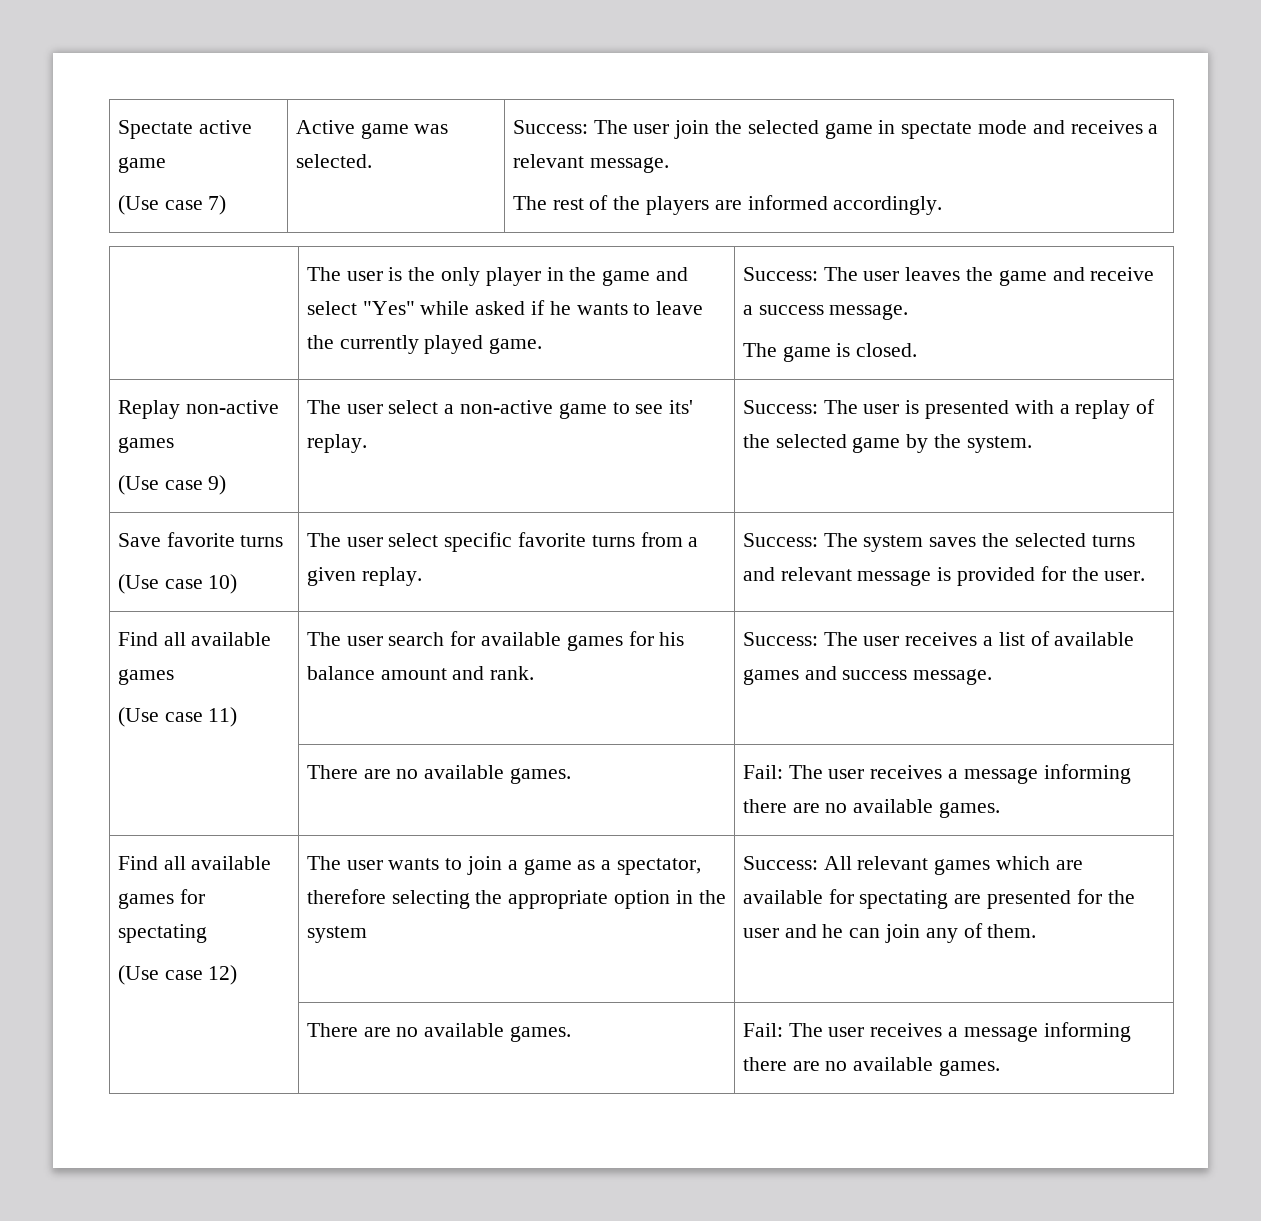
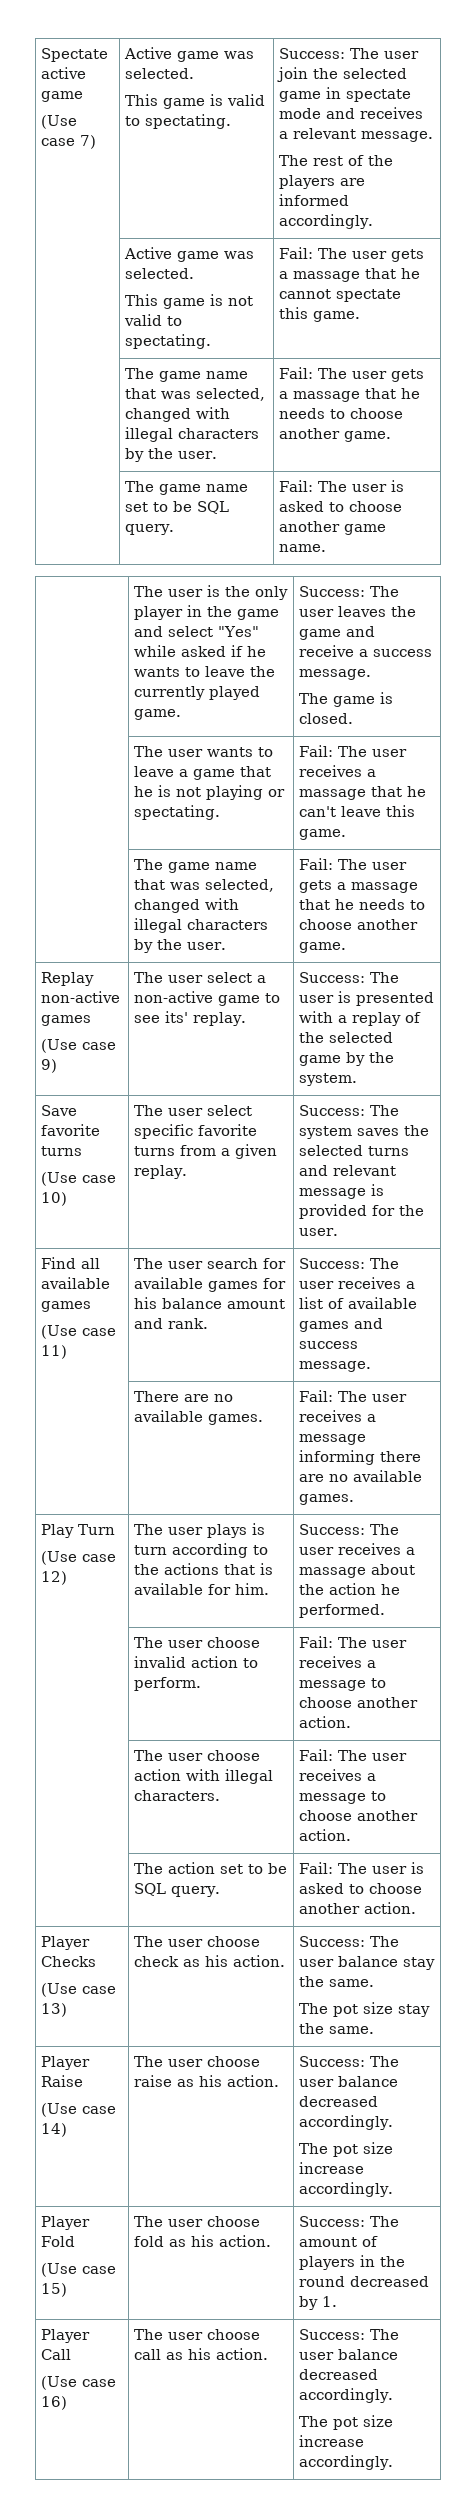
(372, 161) none -> [125,94,266,109] [125,114,232,129] // This game is valid to spectating.
(943, 205) none -> [124,247,255,262] [125,268,195,279] [125,294,254,309] [124,314,183,326] [125,334,212,349] [279,247,425,262] [279,268,421,282] [279,289,402,302] [279,307,361,322] [125,368,249,382] [125,388,266,401] [125,407,231,422] [125,427,260,442] [125,448,218,462] [279,367,425,382] [279,388,421,402] [279,408,404,419] [279,428,392,442] [125,481,249,495] [125,501,230,514] [125,524,175,535] [279,480,405,492] [279,501,403,512] [279,521,387,535] [279,544,327,552] // | Active game was selected. // This game is not valid to spectating. | Fail: The user gets a massage that he cannot spectate this game. // | The game name that was selected, changed with illegal characters by the user. | Fail: The user gets a massage that he needs to choose another game. // | The game name set to be SQL query. | Fail: The user is asked to choose another game name.
(918, 350) none -> [134,746,274,757] [134,766,272,780] [134,785,286,800] [134,805,221,820] [299,745,408,757] [299,765,377,777] [299,786,427,800] [299,805,416,817] [299,829,347,840] [134,859,258,873] [134,879,275,892] [134,898,240,913] [134,918,269,933] [134,939,227,953] [299,858,408,870] [299,880,419,893] [299,899,426,910] [299,919,419,930] [299,942,347,953] // | The user wants to leave a game that he is not playing or spectating. | Fail: The user receives a massage that he can't leave this game. // | The game name that was selected, changed with illegal characters by the user. | Fail: The user gets a massage that he needs to choose another game.
[117,856,272,870] [117,889,205,909] [117,924,207,943] Find all available games for spectating -> [41,1524,116,1538] Play Turn
[388,856,701,875] [306,889,726,909] [306,926,367,943] [742,856,1083,875] [742,889,1135,909] [742,923,1037,943] [306,1023,571,1042] [742,1022,1131,1042] [742,1057,1000,1076] wants to join a game as a spectator, therefore selecting the appropriate option in the system | Success: All relevant games which are available for spectating are presented for the user and he can join any of them. // | There are no available games. | Fail: The user receives a message informing there are no available games. -> [207,1523,266,1538] [134,1543,269,1558] [134,1563,274,1575] [134,1583,270,1595] [299,1524,400,1535] [299,1543,416,1555] [299,1564,416,1578] [299,1583,401,1595] [299,1604,386,1618] [134,1637,261,1648] [134,1656,259,1668] [134,1677,202,1691] [299,1636,408,1648] [299,1656,377,1668] [299,1678,387,1691] [299,1697,419,1708] [299,1716,352,1728] [134,1750,261,1761] [134,1769,274,1784] [134,1790,221,1801] [299,1749,408,1761] [299,1769,377,1781] [299,1791,387,1804] [299,1810,419,1821] [299,1829,352,1841] [134,1862,288,1874] [134,1883,221,1897] [299,1862,425,1874] [299,1883,423,1894] [299,1902,417,1914] [41,1936,91,1950] [41,1956,97,1967] [41,1983,117,1997] [41,2003,68,2017] [134,1936,261,1947] [134,1955,286,1967] [299,1936,400,1947] [299,1956,436,1970] [299,1976,375,1987] [299,2002,431,2017] [299,2023,375,2034] [41,2056,91,2070] [41,2075,84,2087] [41,2103,117,2117] [41,2123,68,2137] [134,2056,261,2067] [134,2075,280,2087] [299,2056,400,2067] [299,2076,399,2087] [299,2096,379,2107] [299,2115,394,2130] [299,2142,394,2157] [299,2162,365,2174] [299,2182,394,2197] [41,2216,91,2230] [41,2236,76,2247] [41,2263,117,2277] [41,2283,68,2297] [134,2216,261,2227] [134,2235,272,2247] [299,2216,400,2227] [299,2236,379,2247] [299,2255,406,2270] [299,2276,430,2287] [299,2296,338,2310] [41,2329,91,2343] [41,2349,72,2360] [41,2376,117,2390] [41,2396,68,2410] [134,2329,261,2340] [134,2348,269,2360] [299,2329,400,2340] [299,2349,399,2360] [299,2369,379,2380] [299,2388,394,2403] [299,2415,394,2430] [299,2435,365,2447] [299,2455,394,2470] plays is turn according to the actions that is available for him. | Success: The user receives a massage about the action he performed. // | The user choose invalid action to perform. | Fail: The user receives a message to choose another action. // | The user choose action with illegal characters. | Fail: The user receives a message to choose another action. // | The action set to be SQL query. | Fail: The user is asked to choose another action. // Player Checks // (Use case 13) | The user choose check as his action. | Success: The user balance stay the same. // The pot size stay the same. // Player Raise // (Use case 14) | The user choose raise as his action. | Success: The user balance decreased accordingly. // The pot size increase accordingly. // Player Fold // (Use case 15) | The user choose fold as his action. | Success: The amount of players in the round decreased by 1. // Player Call // (Use case 16) | The user choose call as his action. | Success: The user balance decreased accordingly. // The pot size increase accordingly.

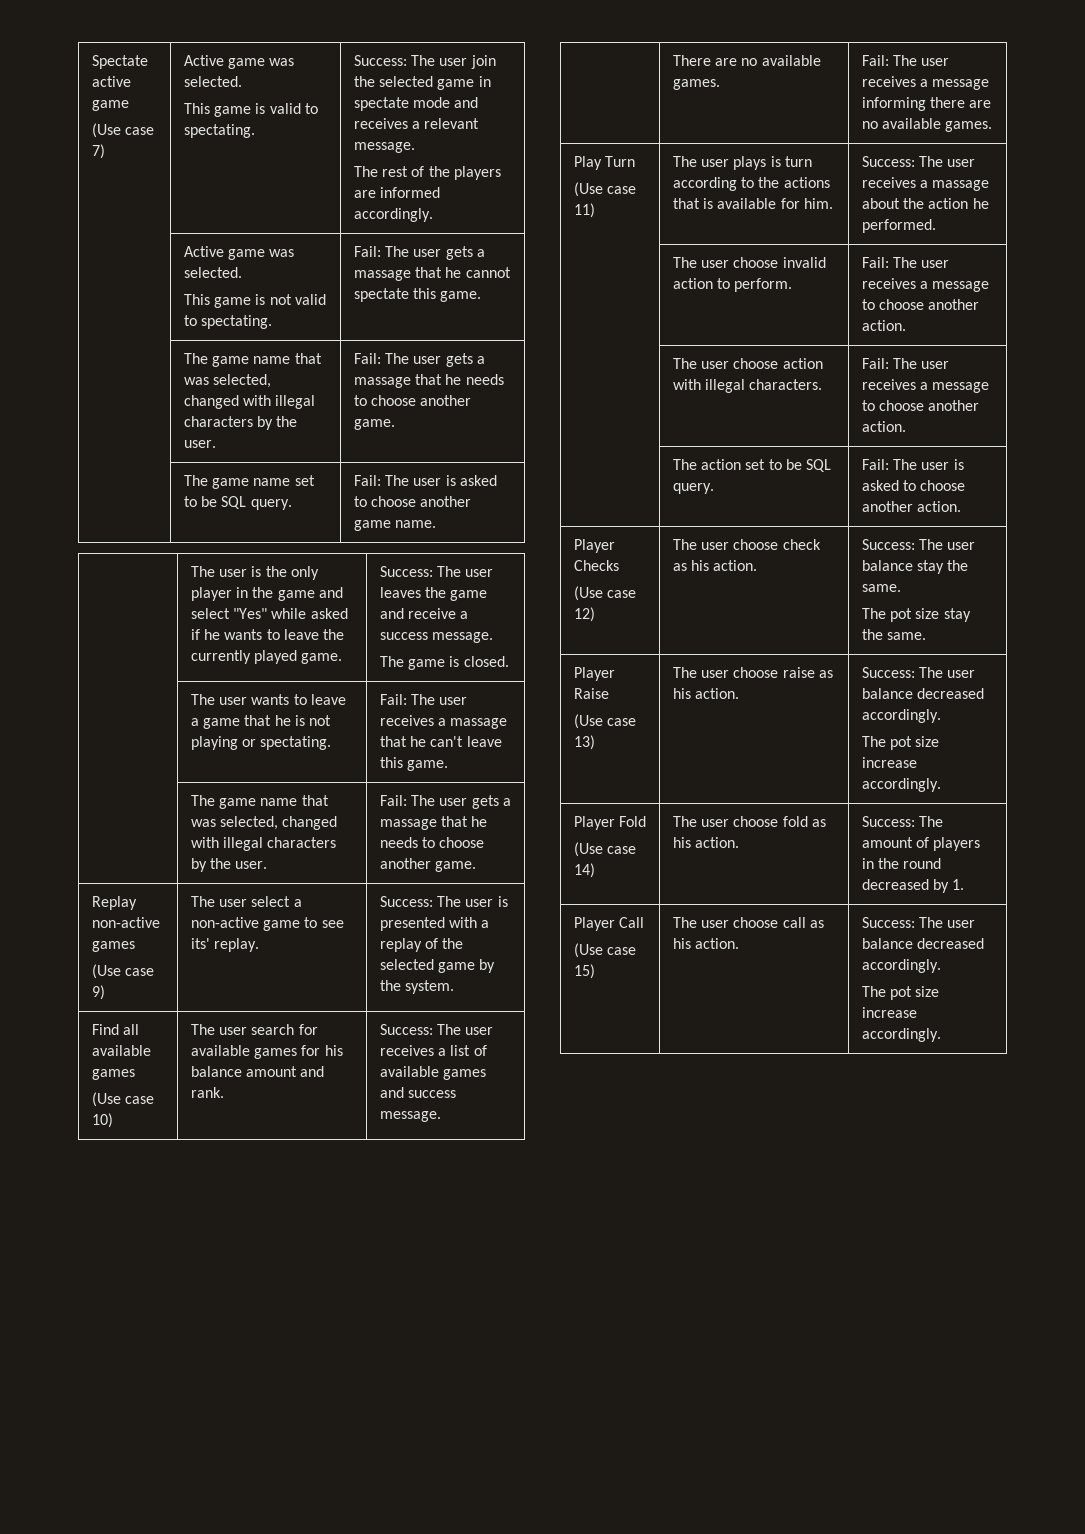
[41,1105,78,1116] [41,1124,101,1136] [41,1146,83,1156] [41,1172,117,1186] [41,1192,68,1206] [134,1105,253,1116] [134,1124,258,1139] [134,1144,278,1159] [134,1165,188,1179] [299,1105,400,1116] [299,1125,430,1139] [299,1145,410,1156] [299,1165,397,1176] [299,1184,385,1199] [299,1204,425,1219] [299,1228,339,1236] // Save favorite turns // (Use case 10) | The user select specific favorite turns from a given replay. | Success: The system saves the selected turns and relevant message is provided for the user. -> (455, 987) none
[41,1345,68,1359] 11) -> [91,1113,113,1128] 10)
[41,1571,68,1585] 12) -> [573,203,595,218] 11)
[41,2003,68,2017] 13) -> [573,607,595,622] 12)
[41,2123,68,2137] 14) -> [573,735,595,750] 13)
[41,2283,68,2297] 15) -> [573,863,595,878] 14)
[41,2396,68,2410] 16) -> [573,964,595,979] 15)

